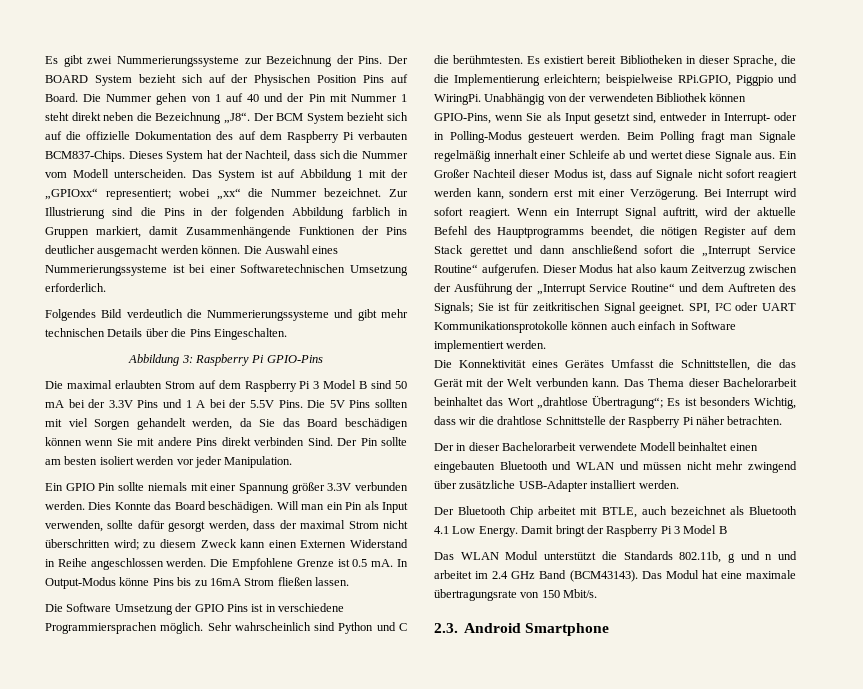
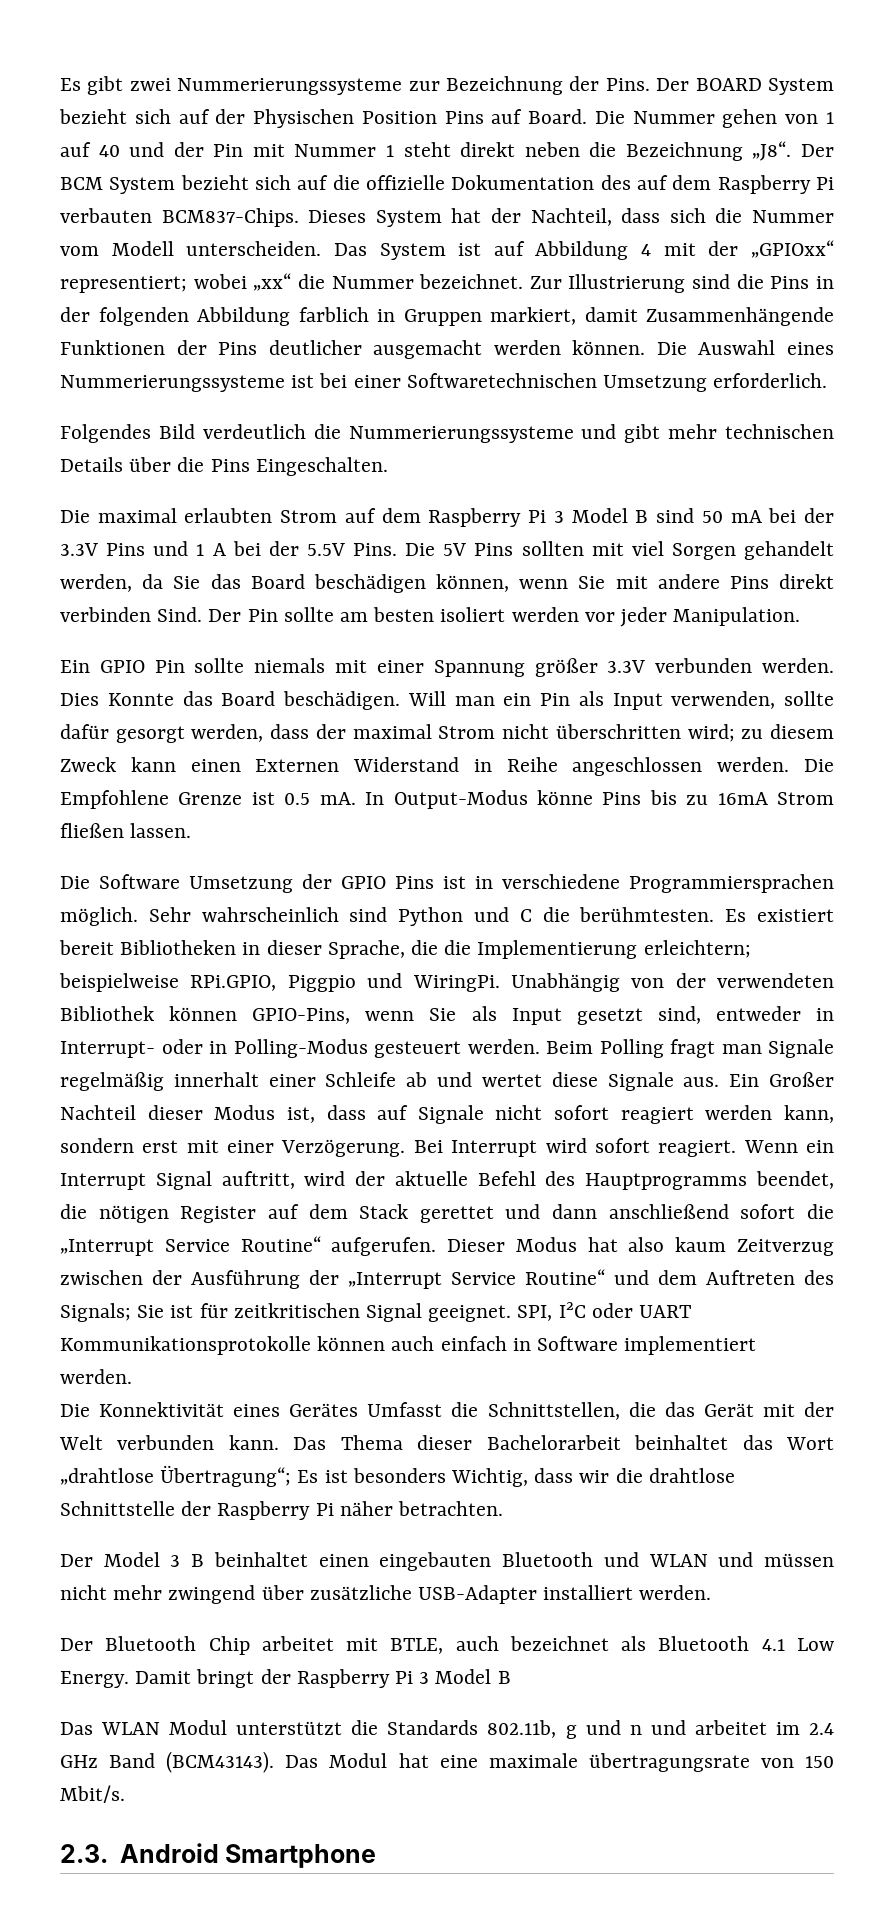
[357,170,363,178] 1 -> [641,244,652,256] 4
[128,354,323,366] // Abbildung 3: Raspberry Pi GPIO-Pins -> (388, 466) none
[45,437,82,446] können -> [436,574,509,592] können,
[456,442,676,451] in dieser Bachelorarbeit verwendete Modell -> [103,1552,205,1567] Model 3 B

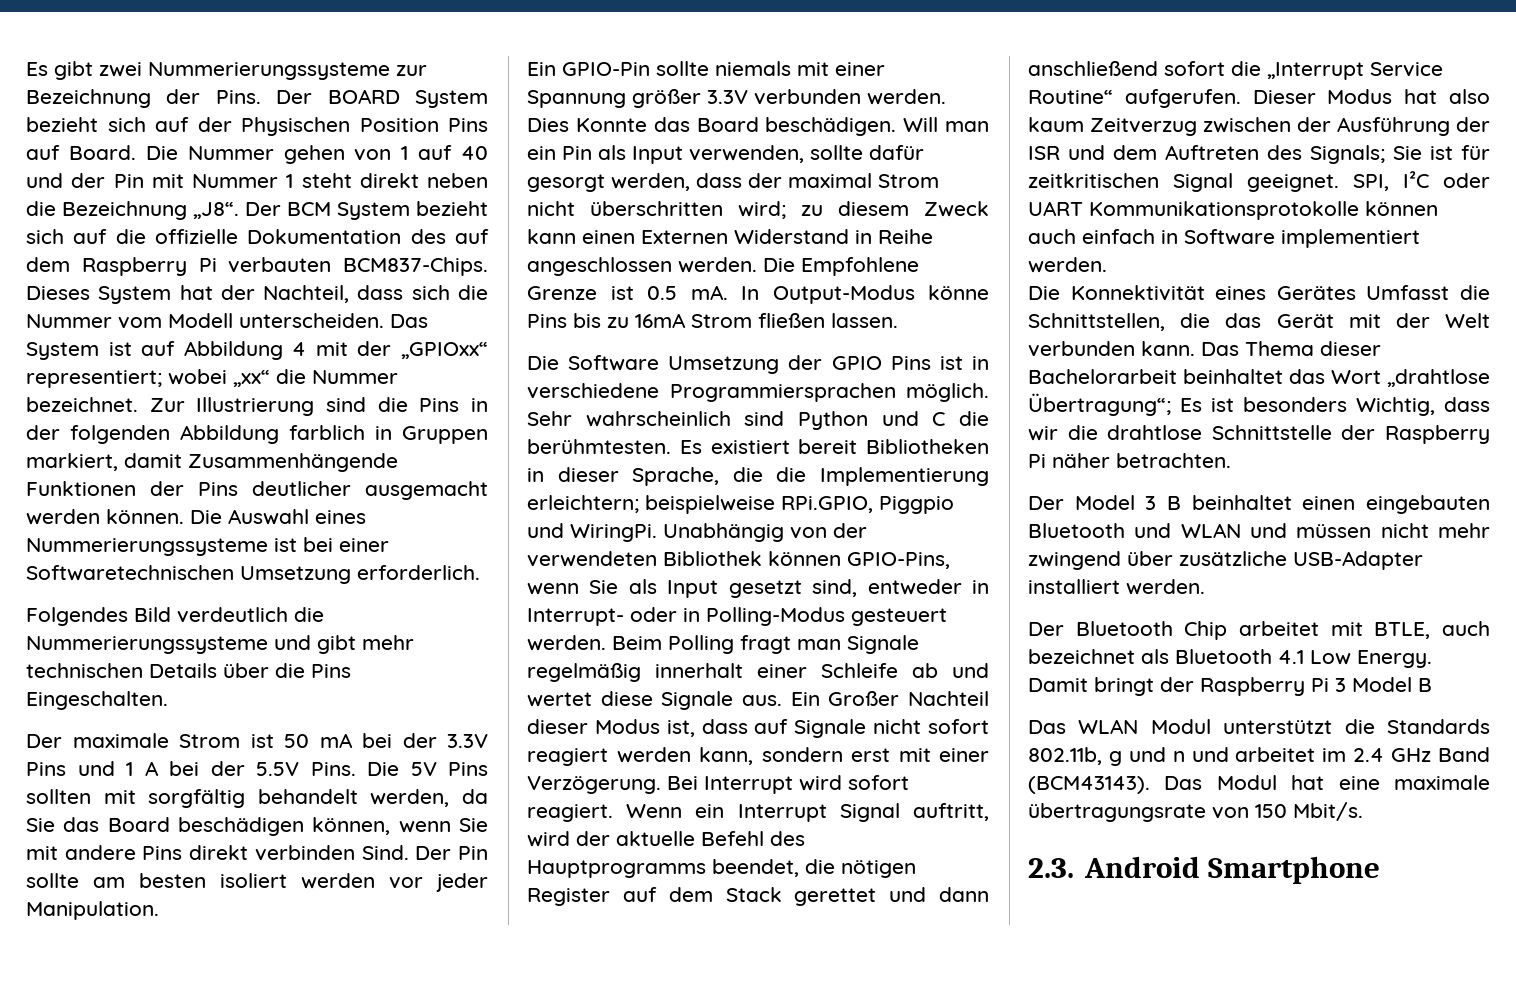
[60,508,695,527] Die maximal erlaubten Strom auf dem Raspberry Pi 3 Model B sind -> [26,733,274,748] Der maximale Strom ist
[631,541,834,560] viel Sorgen gehandelt -> [148,789,358,808] sorgfältig behandelt
[99,660,185,673] GPIO Pin -> [562,62,650,76] GPIO-Pin
[348,1269,605,1289] „Interrupt Service Routine“ -> [1028,146,1060,160] ISR

